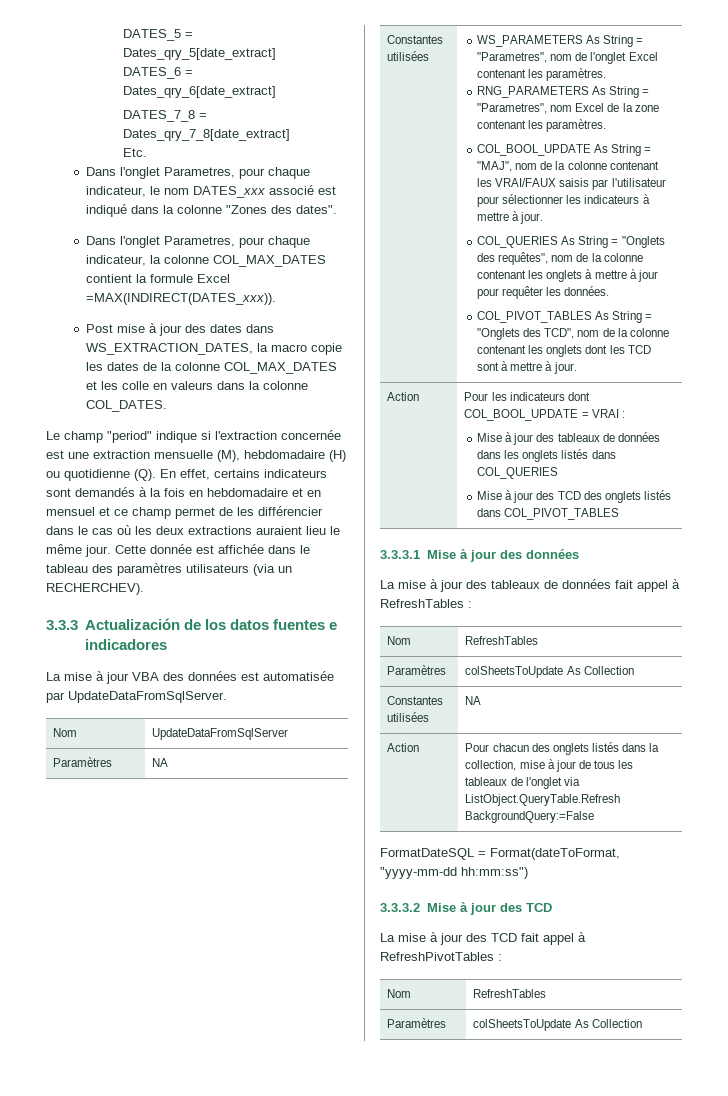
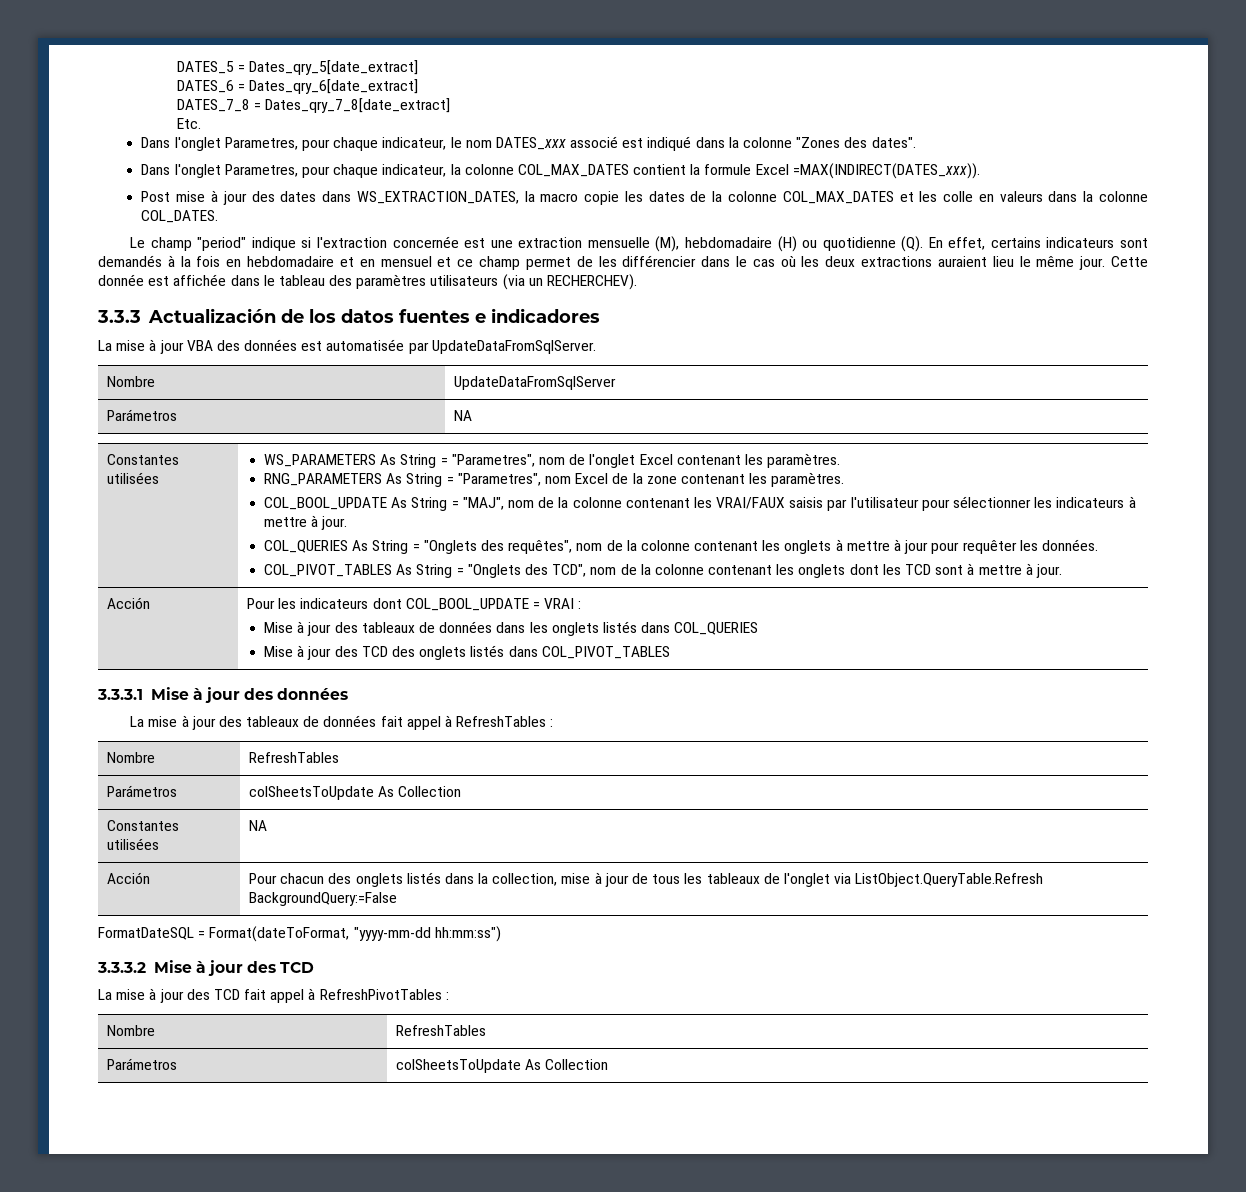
[53,728,78,737] Nom -> [106,376,155,387] Nombre
[53,757,113,767] Paramètres -> [106,409,177,421] Parámetros
[387,392,420,401] Action -> [106,597,150,609] Acción
[387,636,412,645] [465,636,539,645] [387,665,447,675] Nom | RefreshTables // Paramètres -> [106,752,155,763] [248,752,339,763] [106,785,177,797] Nombre | RefreshTables // Parámetros
[387,743,420,752] Action -> [106,872,150,884] Acción
[387,989,412,998] [473,989,547,998] [387,1018,447,1028] Nom | RefreshTables // Paramètres -> [106,1025,155,1036] [395,1025,486,1036] [106,1058,177,1070] Nombre | RefreshTables // Parámetros

